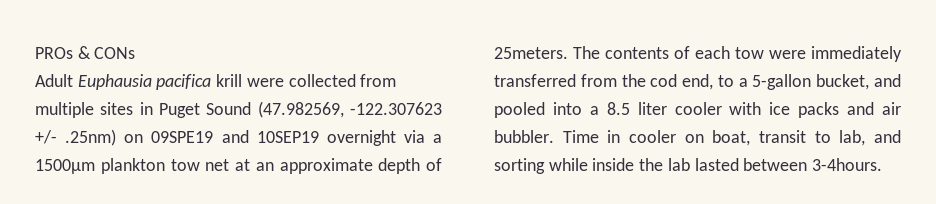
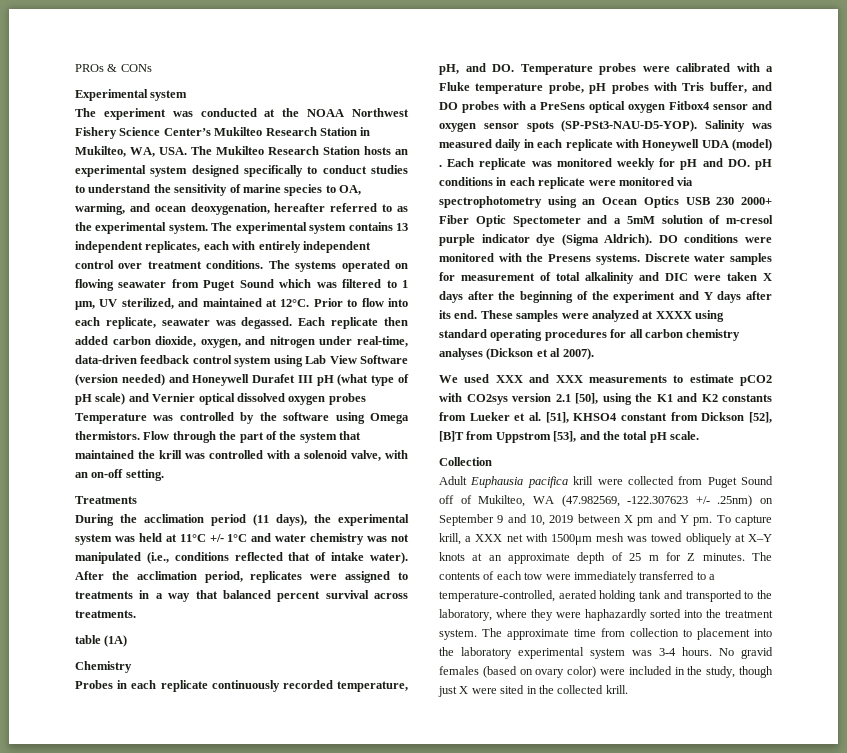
(136, 53) none -> [75,89,188,101] [75,108,409,120] [75,127,371,139] [75,146,408,157] [75,165,408,177] [75,184,361,196] [75,203,408,215] [75,222,408,234] [75,241,371,253] [75,260,408,272] [75,279,409,291] [75,298,408,310] [75,317,408,329] [75,336,408,348] [75,355,408,367] [75,374,409,386] [75,393,366,405] [75,412,409,424] [75,431,361,443] [75,450,408,461] [75,469,164,481] [75,496,137,504] [75,514,409,526] [75,533,409,545] [75,552,408,564] [75,571,408,583] [75,590,408,602] [75,610,136,618] [75,635,128,647] [75,661,132,673] [75,680,408,692] [439,63,773,75] [439,82,772,94] [439,101,772,113] [439,120,772,132] [439,139,772,151] [439,158,772,170] [439,177,694,189] [439,196,772,208] [439,215,773,227] [439,234,772,246] [439,253,772,265] [439,272,772,284] [439,291,772,303] [439,310,724,322] [439,329,741,341] [439,348,594,360] [439,374,772,386] [439,393,772,405] [439,412,772,423] [439,431,699,443] [439,457,492,466] // Experimental system // The experiment was conducted at the NOAA Northwest Fishery Science Center’s Mukilteo Research Station in Mukilteo, WA, USA. The Mukilteo Research Station hosts an experimental system designed specifically to conduct studies to understand the sensitivity of marine species to OA, warming, and ocean deoxygenation, hereafter referred to as the experimental system. The experimental system contains 13 independent replicates, each with entirely independent control over treatment conditions. The systems operated on flowing seawater from Puget Sound which was filtered to 1 µm, UV sterilized, and maintained at 12°C. Prior to flow into each replicate, seawater was degassed. Each replicate then added carbon dioxide, oxygen, and nitrogen under real-time, data-driven feedback control system using Lab View Software (version needed) and Honeywell Durafet III pH (what type of pH scale) and Vernier optical dissolved oxygen probes Temperature was controlled by the software using Omega thermistors. Flow through the part of the system that maintained the krill was controlled with a solenoid valve, with an on-off setting. // Treatments // During the acclimation period (11 days), the experimental system was held at 11°C +/- 1°C and water chemistry was not manipulated (i.e., conditions reflected that of intake water). After the acclimation period, replicates were assigned to treatments in a way that balanced percent survival across treatments. // table (1A) // Chemistry // Probes in each replicate continuously recorded temperature, pH, and DO. Temperature probes were calibrated with a Fluke temperature probe, pH probes with Tris buffer, and DO probes with a PreSens optical oxygen Fitbox4 sensor and oxygen sensor spots (SP-PSt3-NAU-D5-YOP). Salinity was measured daily in each replicate with Honeywell UDA (model) . Each replicate was monitored weekly for pH and DO. pH conditions in each replicate were monitored via spectrophotometry using an Ocean Optics USB 230 2000+ Fiber Optic Spectometer and a 5mM solution of m-cresol purple indicator dye (Sigma Aldrich). DO conditions were monitored with the Presens systems. Discrete water samples for measurement of total alkalinity and DIC were taken X days after the beginning of the experiment and Y days after its end. These samples were analyzed at XXXX using standard operating procedures for all carbon chemistry analyses (Dickson et al 2007). // We used XXX and XXX measurements to estimate pCO2 with CO2sys version 2.1 [50], using the K1 and K2 constants from Lueker et al. [51], KHSO4 constant from Dickson [52], [B]T from Uppstrom [53], and the total pH scale. // Collection
[35,102,252,118] multiple sites in Puget Sound -> [707,476,773,488] [439,495,554,507] Puget Sound off of Mukilteo, WA
[151,130,442,146] [35,158,230,174] 09SPE19 and 10SEP19 overnight via a 1500μm plankton tow net -> [439,514,772,526] [439,533,772,545] [439,552,465,561] September 9 and 10, 2019 between X pm and Y pm. To capture krill, a XXX net with 1500μm mesh was towed obliquely at X–Y knots
[494,47,568,59] 25meters. -> [629,552,745,561] 25 m for Z minutes.
[580,74,901,90] [494,102,901,118] [494,130,901,146] [494,158,883,174] from the cod end, to a 5-gallon bucket, and pooled into a 8.5 liter cooler with ice packs and air bubbler. Time in cooler on boat, transit to lab, and sorting while inside the lab lasted between 3-4hours. -> [696,572,715,580] [439,590,772,602] [439,609,773,621] [439,628,772,640] [439,647,773,659] [439,666,773,678] [438,685,628,697] to a temperature-controlled, aerated holding tank and transported to the laboratory, where they were haphazardly sorted into the treatment system. The approximate time from collection to placement into the laboratory experimental system was 3-4 hours. No gravid females (based on ovary color) were included in the study, though just X were sited in the collected krill.

